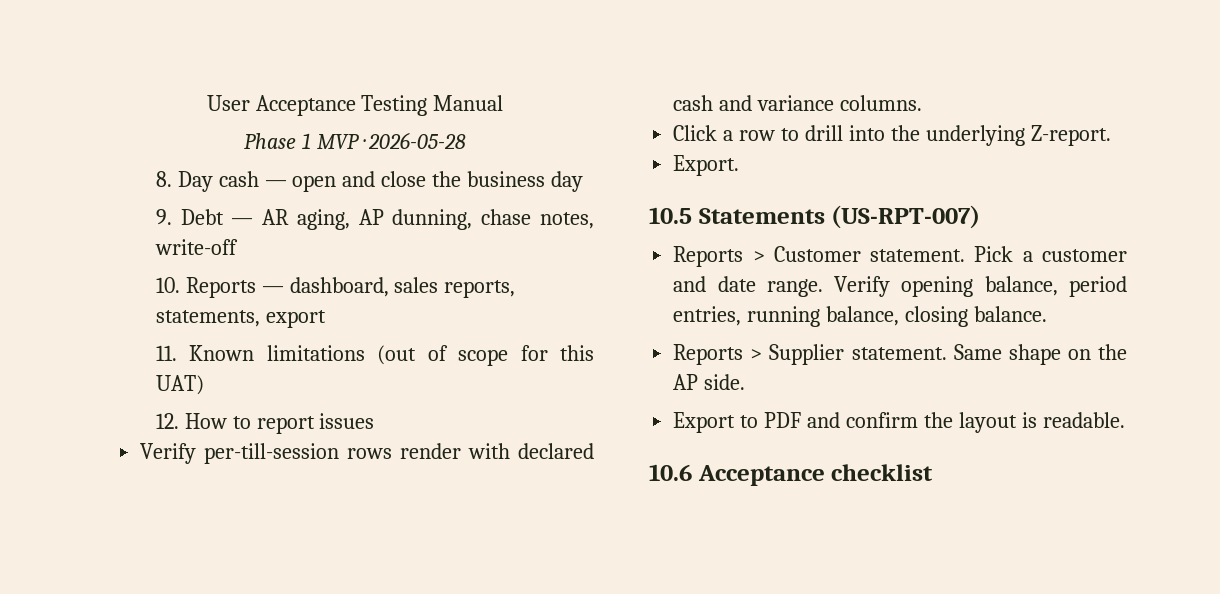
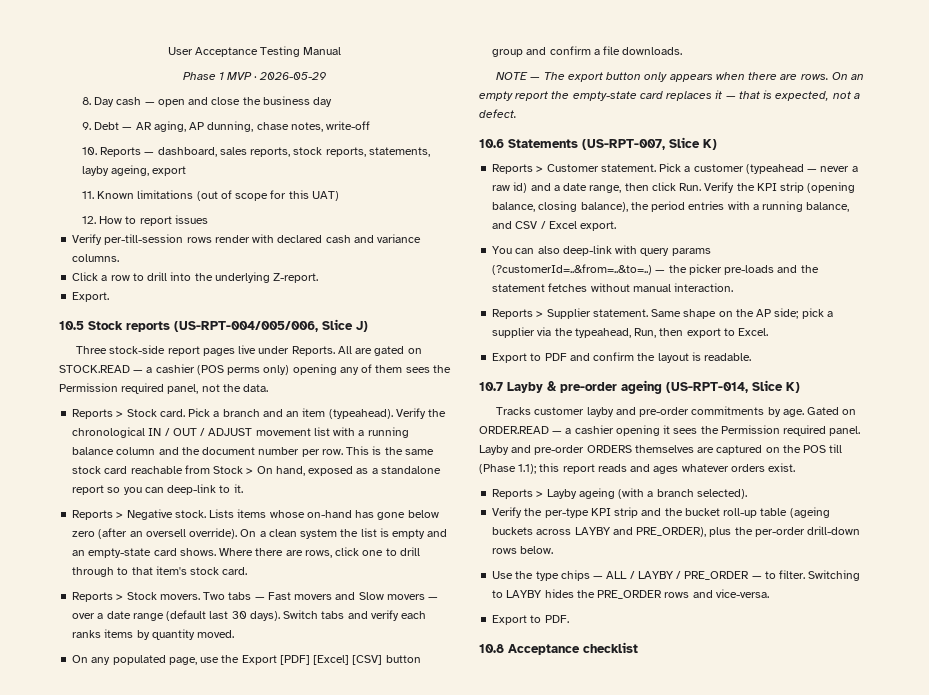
[368,132,467,149] 2026-05-28 -> [259,72,327,80] 2026-05-29
[155,310,260,327] statements, -> [293,147,430,157] [81,165,150,176] stock reports, statements, layby ageing,
[698,205,981,229] Statements (US-RPT-007) -> [88,319,368,332] [76,345,422,356] [59,364,451,375] [59,383,269,394] [72,408,447,419] [72,427,409,438] [72,446,434,457] [72,465,441,476] [72,484,243,495] [72,509,439,520] [72,528,448,539] [72,547,420,558] [72,566,248,577] [72,592,439,602] [72,610,427,621] [72,629,235,640] [72,655,421,665] [492,46,683,57] [496,72,865,82] [479,90,860,101] [479,109,517,118] [479,137,717,150] Stock reports (US-RPT-004/005/006, Slice J) // Three stock-side report pages live under Reports. All are gated on STOCK.READ — a cashier (POS perms only) opening any of them sees the Permission required panel, not the data. // Reports > Stock card. Pick a branch and an item (typeahead). Verify the chronological IN / OUT / ADJUST movement list with a running balance column and the document number per row. This is the same stock card reachable from Stock > On hand, exposed as a standalone report so you can deep-link to it. // Reports > Negative stock. Lists items whose on-hand has gone below zero (after an oversell override). On a clean system the list is empty and an empty-state card shows. Where there are rows, click one to drill through to that item's stock card. // Reports > Stock movers. Two tabs — Fast movers and Slow movers — over a date range (default last 30 days). Switch tabs and verify each ranks items by quantity moved. // On any populated page, use the Export [PDF] [Excel] [CSV] button group and confirm a file downloads. // NOTE — The export button only appears when there are rows. On an empty report the empty-state card replaces it — that is expected, not a defect. // 10.6 Statements (US-RPT-007, Slice K)
[673,276,1127,297] [673,306,1047,327] and date range. Verify opening balance, period entries, running balance, closing balance. -> [745,164,858,174] [492,182,856,193] [492,201,850,212] [492,221,617,231] [492,245,711,256] [492,264,819,275] [492,283,734,292] (typeahead — never a raw id) and a date range, then click Run. Verify the KPI strip (opening balance, closing balance), the period entries with a running balance, and CSV / Excel export. // You can also deep-link with query params (?customerId=..&from=..&to=..) — the picker pre-loads and the statement fetches without manual interaction.
[704,374,746,390] side. -> [774,308,833,319] [492,327,769,338] side; pick a supplier via the typeahead, Run, then export to Excel.
[649,464,692,481] 10.6 -> [479,380,800,394] [496,406,857,417] [479,425,861,436] [479,444,843,455] [479,463,796,474] [492,488,747,499] [492,507,830,518] [492,526,861,537] [492,546,554,554] [492,570,861,581] [492,589,769,599] [492,615,569,625] [479,644,504,653] 10.7 Layby & pre-order ageing (US-RPT-014, Slice K) // Tracks customer layby and pre-order commitments by age. Gated on ORDER.READ — a cashier opening it sees the Permission required panel. Layby and pre-order ORDERS themselves are captured on the POS till (Phase 1.1); this report reads and ages whatever orders exist. // Reports > Layby ageing (with a branch selected). // Verify the per-type KPI strip and the bucket roll-up table (ageing buckets across LAYBY and PRE_ORDER), plus the per-order drill-down rows below. // Use the type chips — ALL / LAYBY / PRE_ORDER — to filter. Switching to LAYBY hides the PRE_ORDER rows and vice-versa. // Export to PDF. // 10.8

